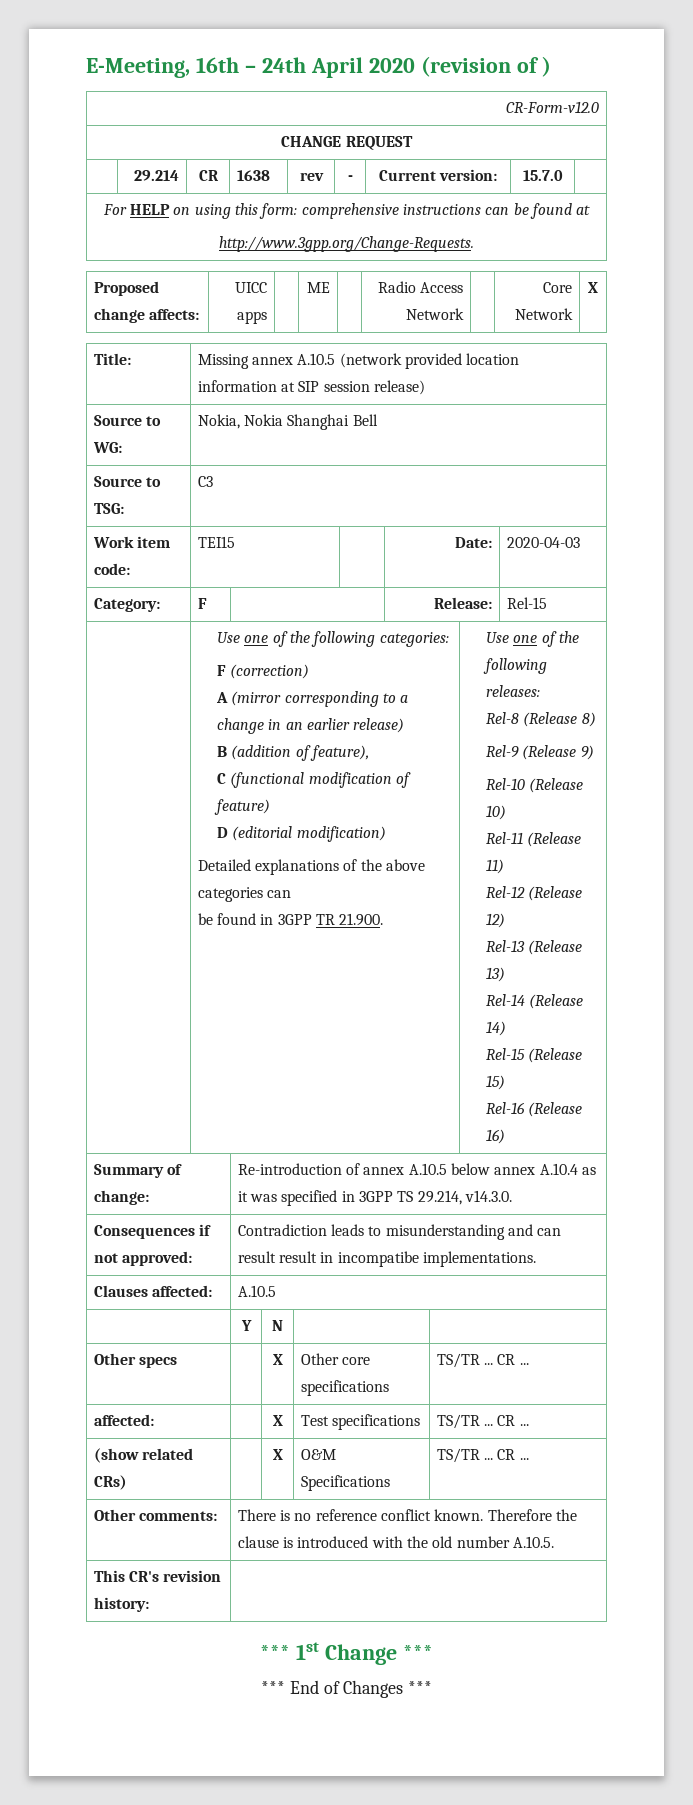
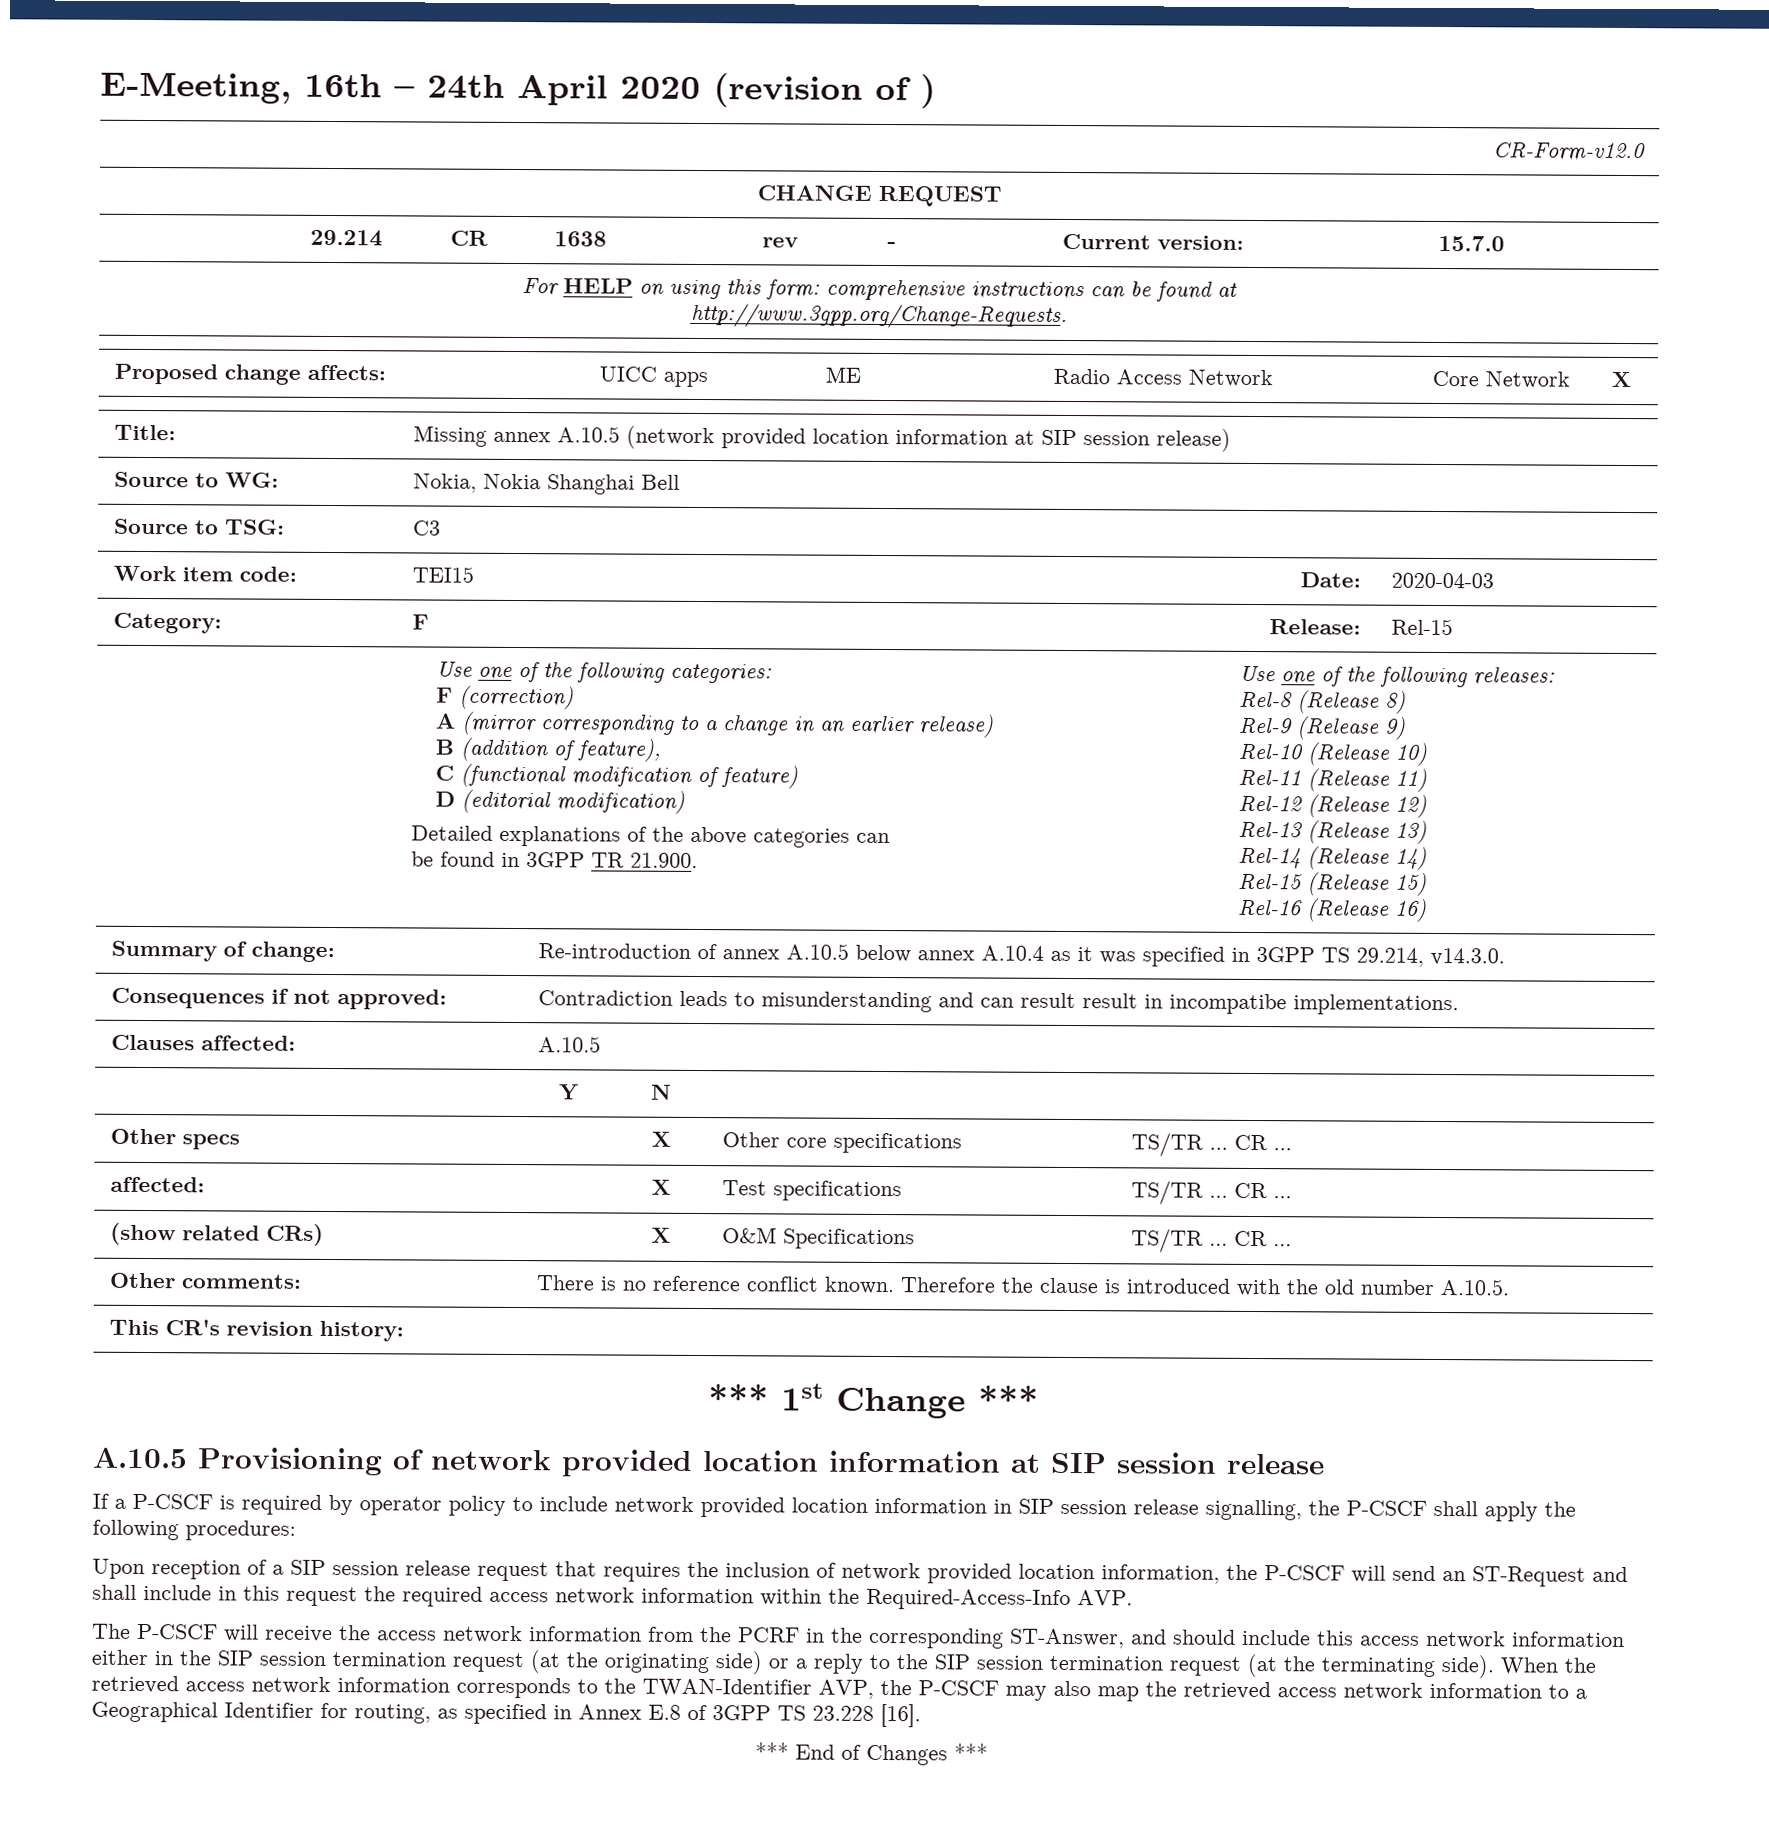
(433, 1652) none -> [92,1447,1325,1477] [92,1493,1576,1522] [92,1519,296,1541] [92,1558,1628,1587] [92,1584,1133,1611] [92,1623,1625,1649] [91,1649,1596,1679] [91,1675,1587,1702] [91,1701,921,1728] // A.10.5 Provisioning of network provided location information at SIP session release // If a P-CSCF is required by operator policy to include network provided location information in SIP session release signalling, the P-CSCF shall apply the following procedures: // Upon reception of a SIP session release request that requires the inclusion of network provided location information, the P-CSCF will send an ST-Request and shall include in this request the required access network information within the Required-Access-Info AVP. // The P-CSCF will receive the access network information from the PCRF in the corresponding ST-Answer, and should include this access network information either in the SIP session termination request (at the originating side) or a reply to the SIP session termination request (at the terminating side). When the retrieved access network information corresponds to the TWAN-Identifier AVP, the P-CSCF may also map the retrieved access network information to a Geographical Identifier for routing, as specified in Annex E.8 of 3GPP TS 23.228 [16].

